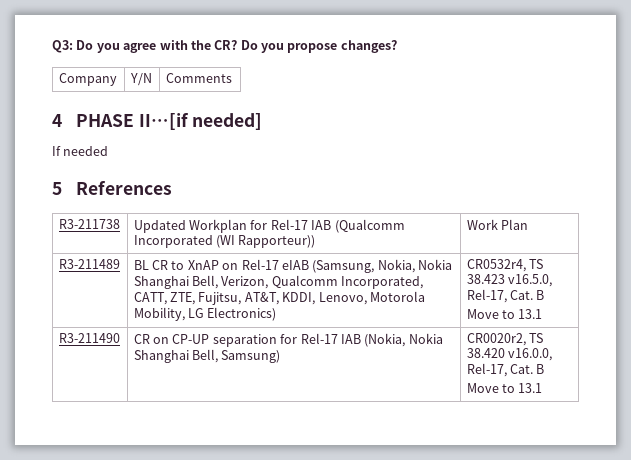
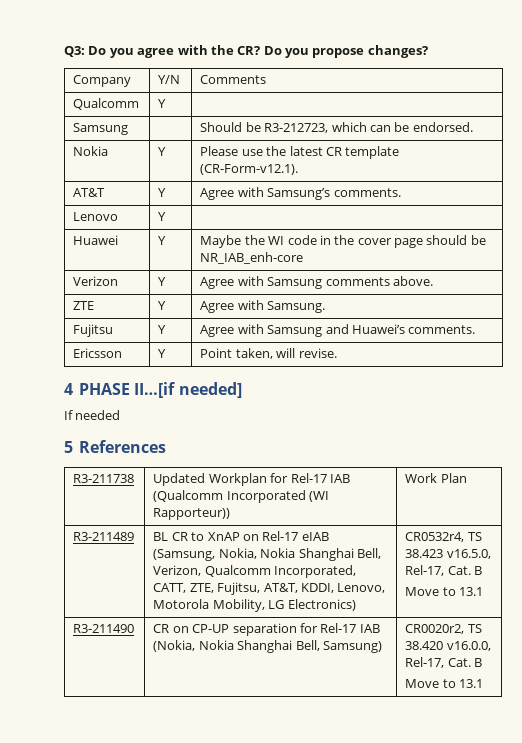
(232, 78) none -> [73,98,140,110] [158,99,167,108] [73,123,129,135] [200,122,473,133] [73,146,109,156] [158,147,167,156] [200,146,400,159] [200,164,299,175] [73,188,106,197] [158,188,167,197] [200,187,401,200] [73,212,119,221] [158,212,167,221] [73,235,119,245] [158,236,167,245] [200,235,486,248] [200,252,304,264] [73,276,119,286] [158,277,167,286] [200,276,433,289] [73,301,95,310] [158,301,167,310] [200,300,326,313] [73,324,114,337] [158,325,167,334] [200,324,476,337] [73,348,123,358] [158,349,167,358] [200,348,337,359] // Qualcomm | Y | // Samsung | | Should be R3-212723, which can be endorsed. // Nokia | Y | Please use the latest CR template (CR-Form-v12.1). // AT&T | Y | Agree with Samsung’s comments. // Lenovo | Y | // Huawei | Y | Maybe the WI code in the cover page should be NR_IAB_enh-core // Verizon | Y | Agree with Samsung comments above. // ZTE | Y | Agree with Samsung. // Fujitsu | Y | Agree with Samsung and Huawei’s comments. // Ericsson | Y | Point taken, will revise.

